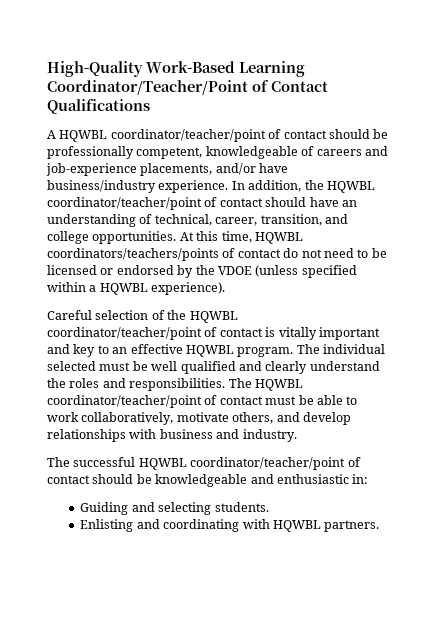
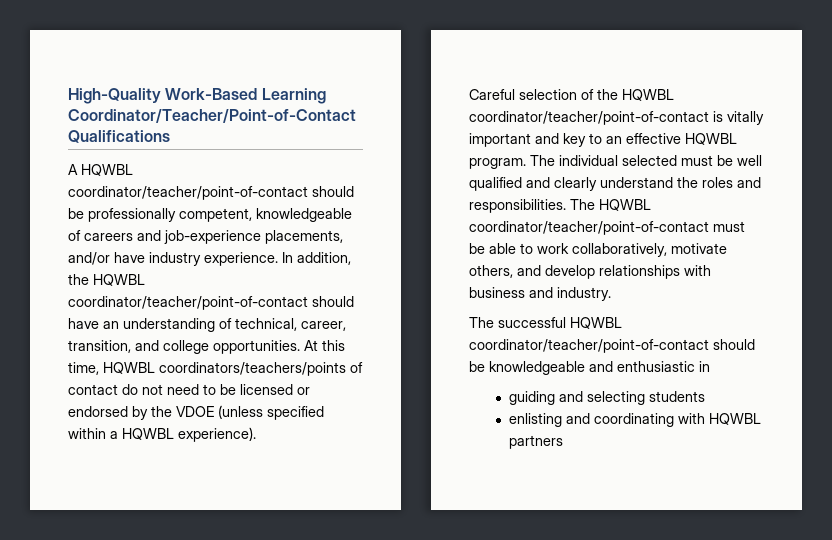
[47,80,328,95] Coordinator/Teacher/Point of Contact -> [68,109,356,123] Coordinator/Teacher/Point-of-Contact
[110,129,327,142] coordinator/teacher/point of contact -> [68,186,308,200] coordinator/teacher/point-of-contact
[47,180,156,193] business/industry -> [149,252,201,266] industry
[47,197,263,210] coordinator/teacher/point of contact -> [68,296,308,310] coordinator/teacher/point-of-contact
[47,327,263,340] coordinator/teacher/point of contact -> [469,111,709,125] coordinator/teacher/point-of-contact
[47,395,263,408] coordinator/teacher/point of contact -> [469,221,709,235] coordinator/teacher/point-of-contact
[190,457,361,470] [47,475,90,484] coordinator/teacher/point of contact -> [469,339,709,353] coordinator/teacher/point-of-contact
[352,474,369,484] [80,502,269,515] [80,519,134,532] in: // Guiding and selecting students. // Enlisting -> [699,361,710,372] [509,391,706,405] [509,413,563,427] in // guiding and selecting students // enlisting
[324,520,380,532] partners. -> [509,435,564,449] partners

